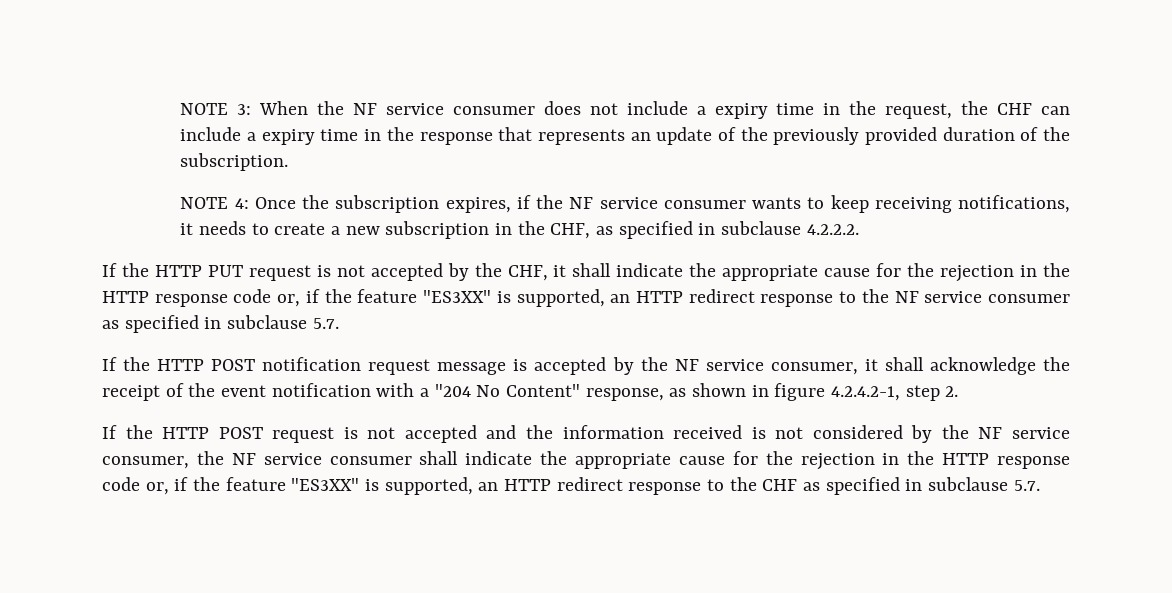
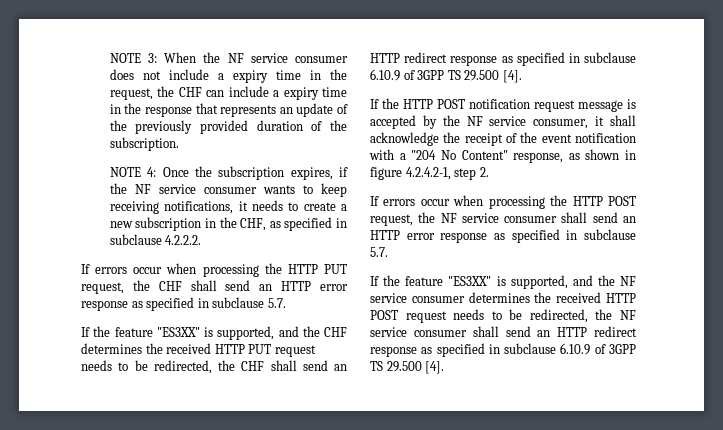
[121,263,1070,282] [102,289,1070,307] [102,315,339,333] the HTTP PUT request is not accepted by the CHF, it shall indicate the appropriate cause for the rejection in the HTTP response code or, if the feature "ES3XX" is supported, an HTTP redirect response to the NF service consumer as specified in subclause 5.7. -> [95,263,347,277] [81,280,348,294] [81,297,286,311] [81,326,347,340] [81,343,316,357] [81,360,347,374] [370,52,636,66] [370,69,522,83] errors occur when processing the HTTP PUT request, the CHF shall send an HTTP error response as specified in subclause 5.7. // If the feature "ES3XX" is supported, and the CHF determines the received HTTP PUT request needs to be redirected, the CHF shall send an HTTP redirect response as specified in subclause 6.10.9 of 3GPP TS 29.500 [4].
[125,425,1070,443] [102,451,1070,470] [102,477,1040,495] the HTTP POST request is not accepted and the information received is not considered by the NF service consumer, the NF service consumer shall indicate the appropriate cause for the rejection in the HTTP response code or, if the feature "ES3XX" is supported, an HTTP redirect response to the CHF as specified in subclause 5.7. -> [383,195,636,209] [370,212,636,226] [370,229,636,243] [370,247,388,257] [370,275,636,289] [370,292,636,303] [370,309,636,323] [370,326,637,337] [370,343,636,357] [370,361,445,374] errors occur when processing the HTTP POST request, the NF service consumer shall send an HTTP error response as specified in subclause 5.7. // If the feature "ES3XX" is supported, and the NF service consumer determines the received HTTP POST request needs to be redirected, the NF service consumer shall send an HTTP redirect response as specified in subclause 6.10.9 of 3GPP TS 29.500 [4].

